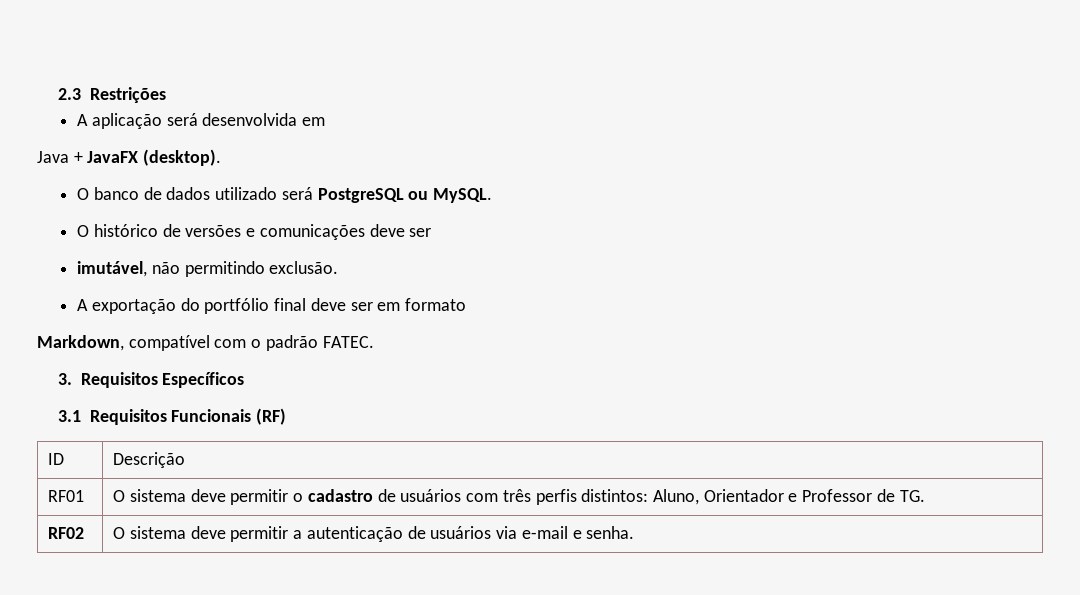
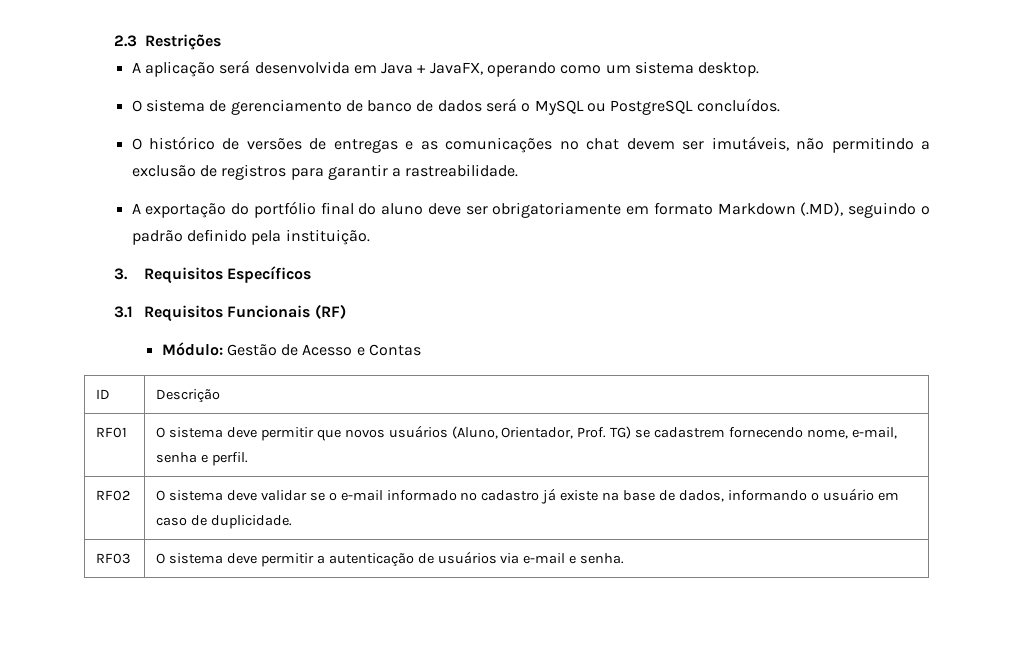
(326, 121) // -> (377, 69) none
[87,149,222,166] [77,187,492,203] [77,224,432,240] [77,261,148,277] JavaFX (desktop). // O banco de dados utilizado será PostgreSQL ou MySQL. // O histórico de versões e comunicações deve ser // imutável, -> [429,61,760,77] [131,98,780,115] [131,136,789,153] JavaFX, operando como um sistema desktop. // O sistema de gerenciamento de banco de dados será o MySQL ou PostgreSQL concluídos. // O histórico de versões de entregas e as comunicações no chat devem ser imutáveis,
[269,261,339,274] exclusão. -> [921,141,931,150] [131,164,519,180] a exclusão de registros para garantir a rastreabilidade.
[310,298,373,311] deve ser -> [358,202,622,218] do aluno deve ser obrigatoriamente
[37,335,374,351] // Markdown, compatível com o padrão FATEC. -> [717,202,931,218] [131,229,370,245] Markdown (.MD), seguindo o padrão definido pela instituição.
(287, 416) none -> [161,342,422,356] // Módulo: Gestão de Acesso e Contas
[293,489,925,505] [48,527,85,539] o cadastro de usuários com três perfis distintos: Aluno, Orientador e Professor de TG. // RF02 -> [316,425,897,441] [156,452,249,466] [96,490,131,501] [156,488,899,504] [156,515,293,529] [96,553,132,564] que novos usuários (Aluno, Orientador, Prof. TG) se cadastrem fornecendo nome, e-mail, senha e perfil. // RF02 | O sistema deve validar se o e-mail informado no cadastro já existe na base de dados, informando o usuário em caso de duplicidade. // RF03

